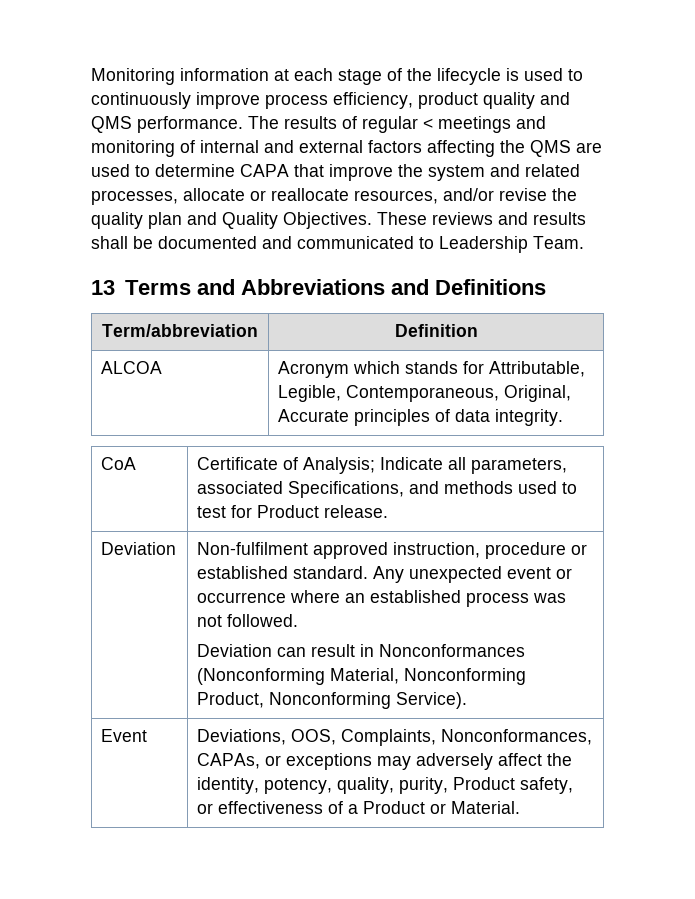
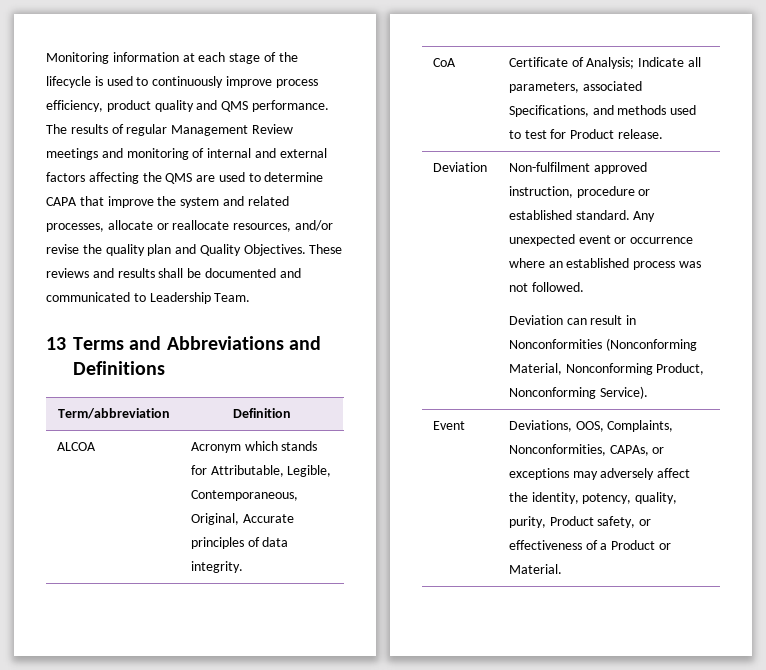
[423,118,433,129] < -> [171,124,293,136] Management Review
[379,644,526,657] Nonconformances -> [508,339,602,349] Nonconformities
[441,729,593,745] Nonconformances, -> [508,444,606,456] Nonconformities,

